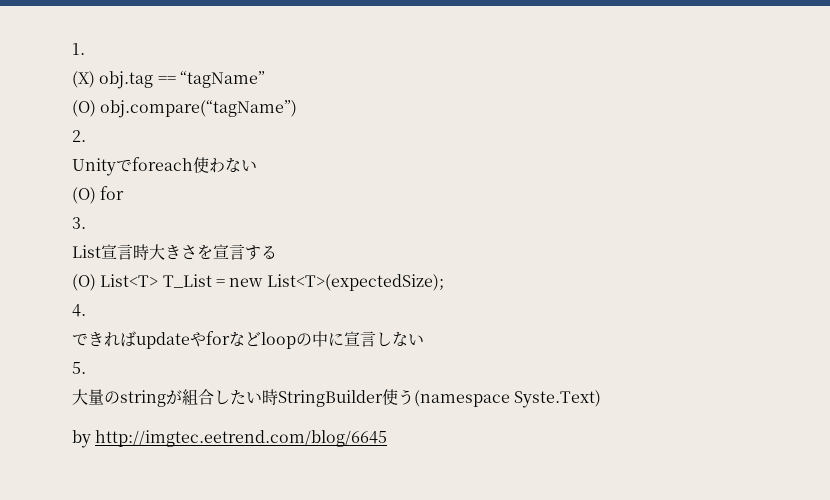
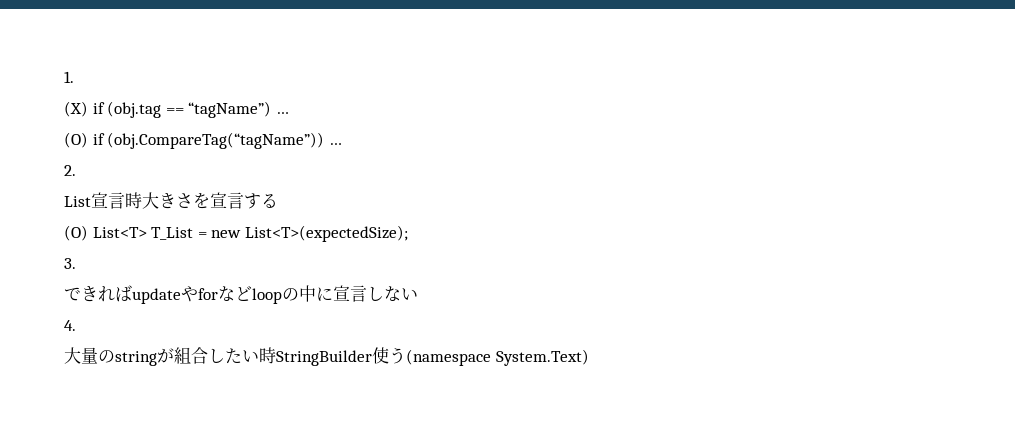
[99,71,265,89] [72,100,298,118] [72,130,86,142] [72,157,257,176] [72,186,125,204] [72,217,86,229] obj.tag == “tagName” // (O) obj.compare(“tagName”) // 2. // Unityでforeach使わない // (O) for // 3. -> [92,101,289,118] [64,132,342,149] [64,165,76,176] if (obj.tag == “tagName”) … // (O) if (obj.CompareTag(“tagName”)) … // 2.
[72,304,86,317] 4. -> [64,258,76,269] 3.
[72,362,86,374] 5. -> [64,320,76,331] 4.
[514,390,602,408] [72,430,388,448] Syste.Text) // by http://imgtec.eetrend.com/blog/6645 -> [495,349,589,366] System.Text)

